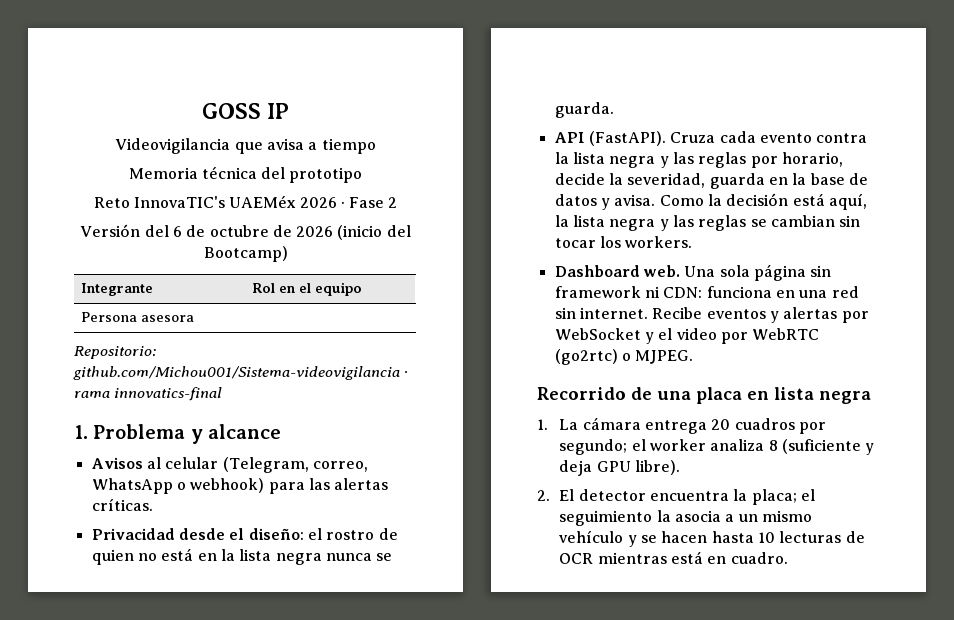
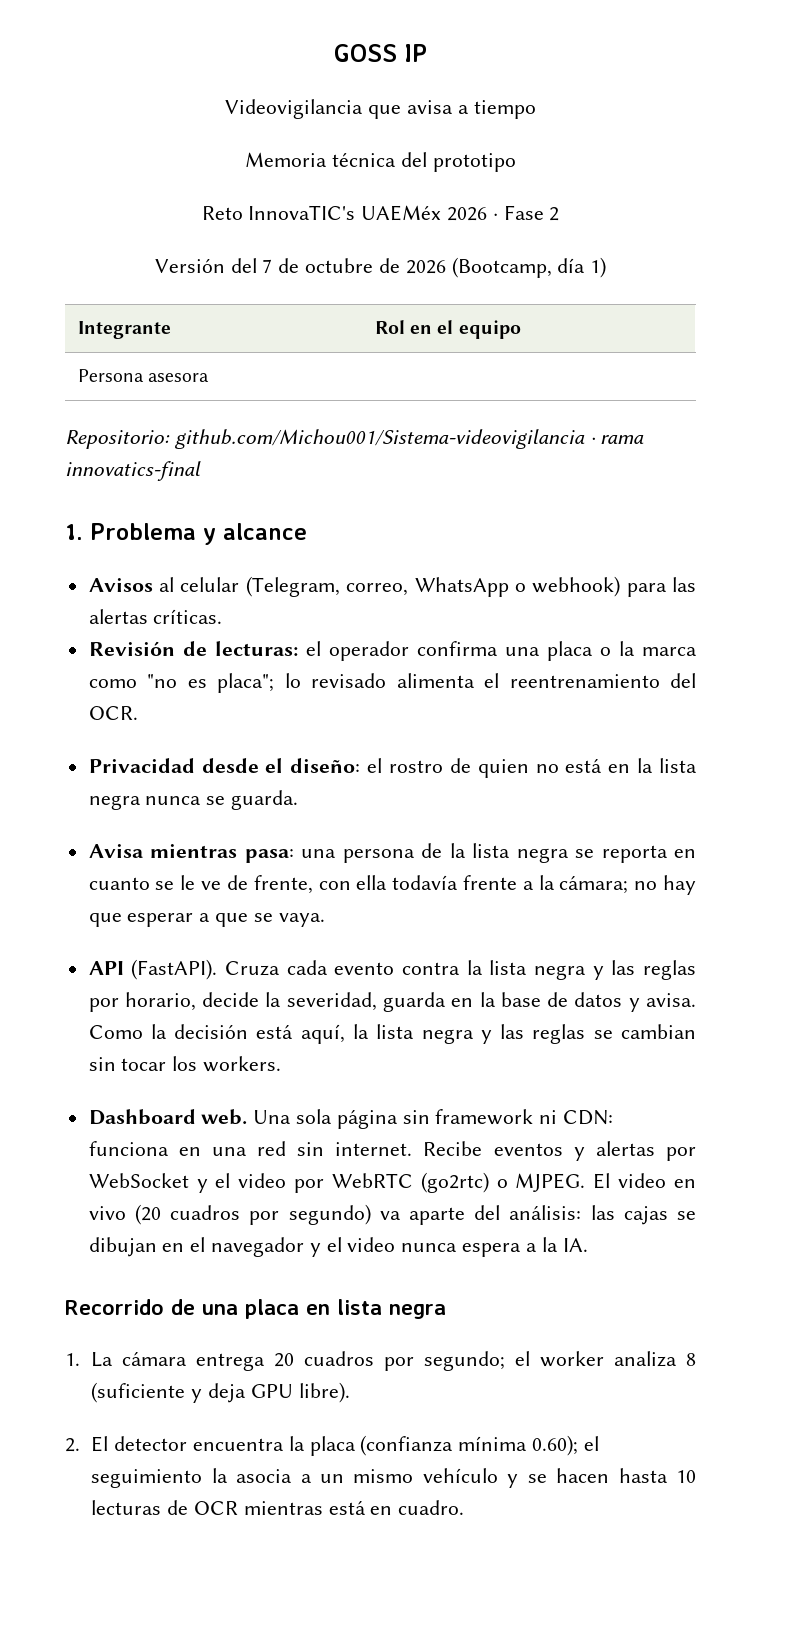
[172,226,182,237] 6 -> [262,259,273,273] 7
[337,225,411,240] [203,246,288,262] (inicio del Bootcamp) -> [451,257,607,278] (Bootcamp, día 1)
(153, 504) none -> [88,641,697,661] [88,673,697,693] [88,706,138,720] // Revisión de lecturas: el operador confirma una placa o la marca como "no es placa"; lo revisado alimenta el reentrenamiento del OCR.
(614, 110) none -> [88,843,697,863] [88,875,697,895] [88,913,325,927] // Avisa mientras pasa: una persona de la lista negra se reporta en cuanto se le ve de frente, con ella todavía frente a la cámara; no hay que esperar a que se vaya.
(694, 357) none -> [593,1173,697,1189] [88,1204,696,1225] [88,1237,588,1257] El video en vivo (20 cuadros por segundo) va aparte del análisis: las cajas se dibujan en el navegador y el video nunca espera a la IA.
[751,489,797,505] placa; -> [309,1435,578,1456] placa (confianza mínima 0.60);

